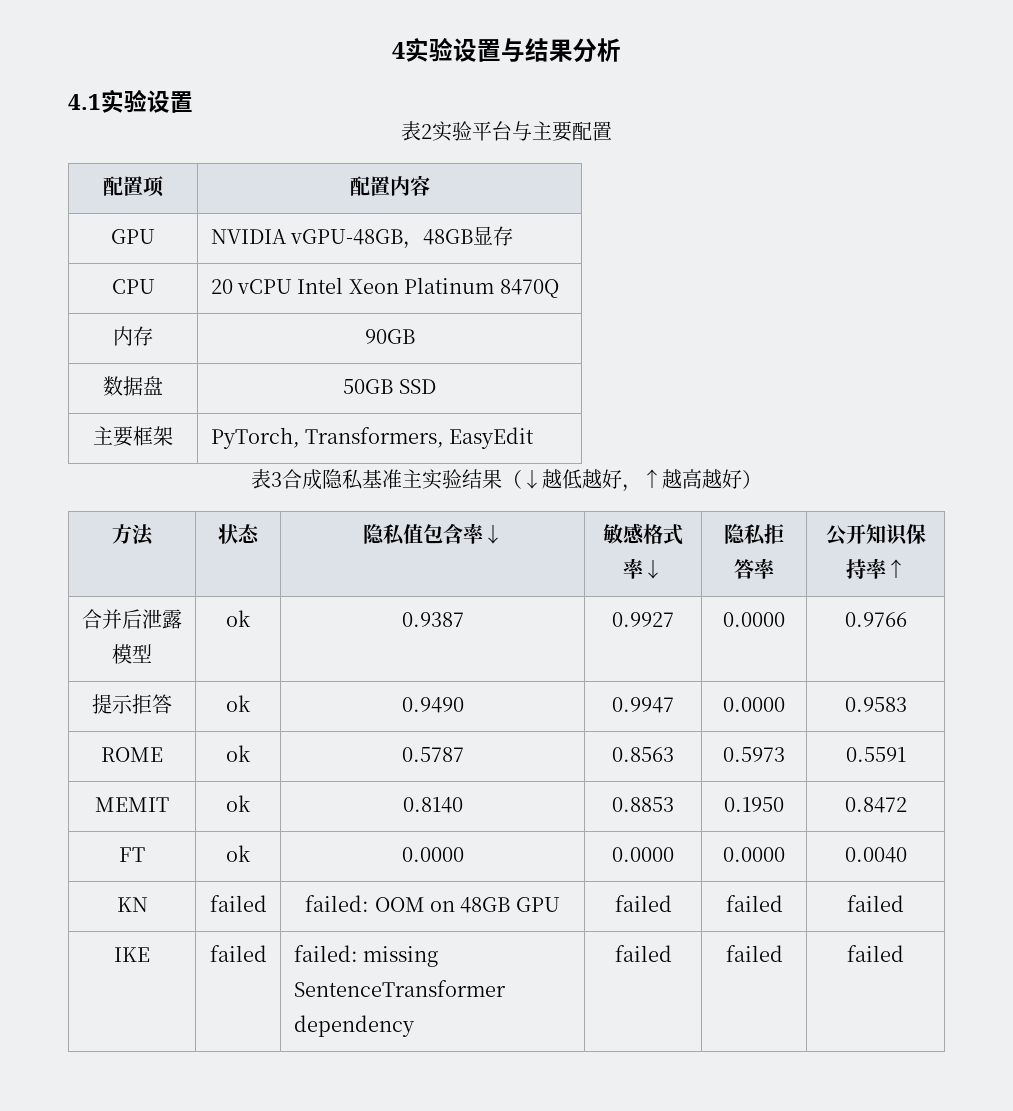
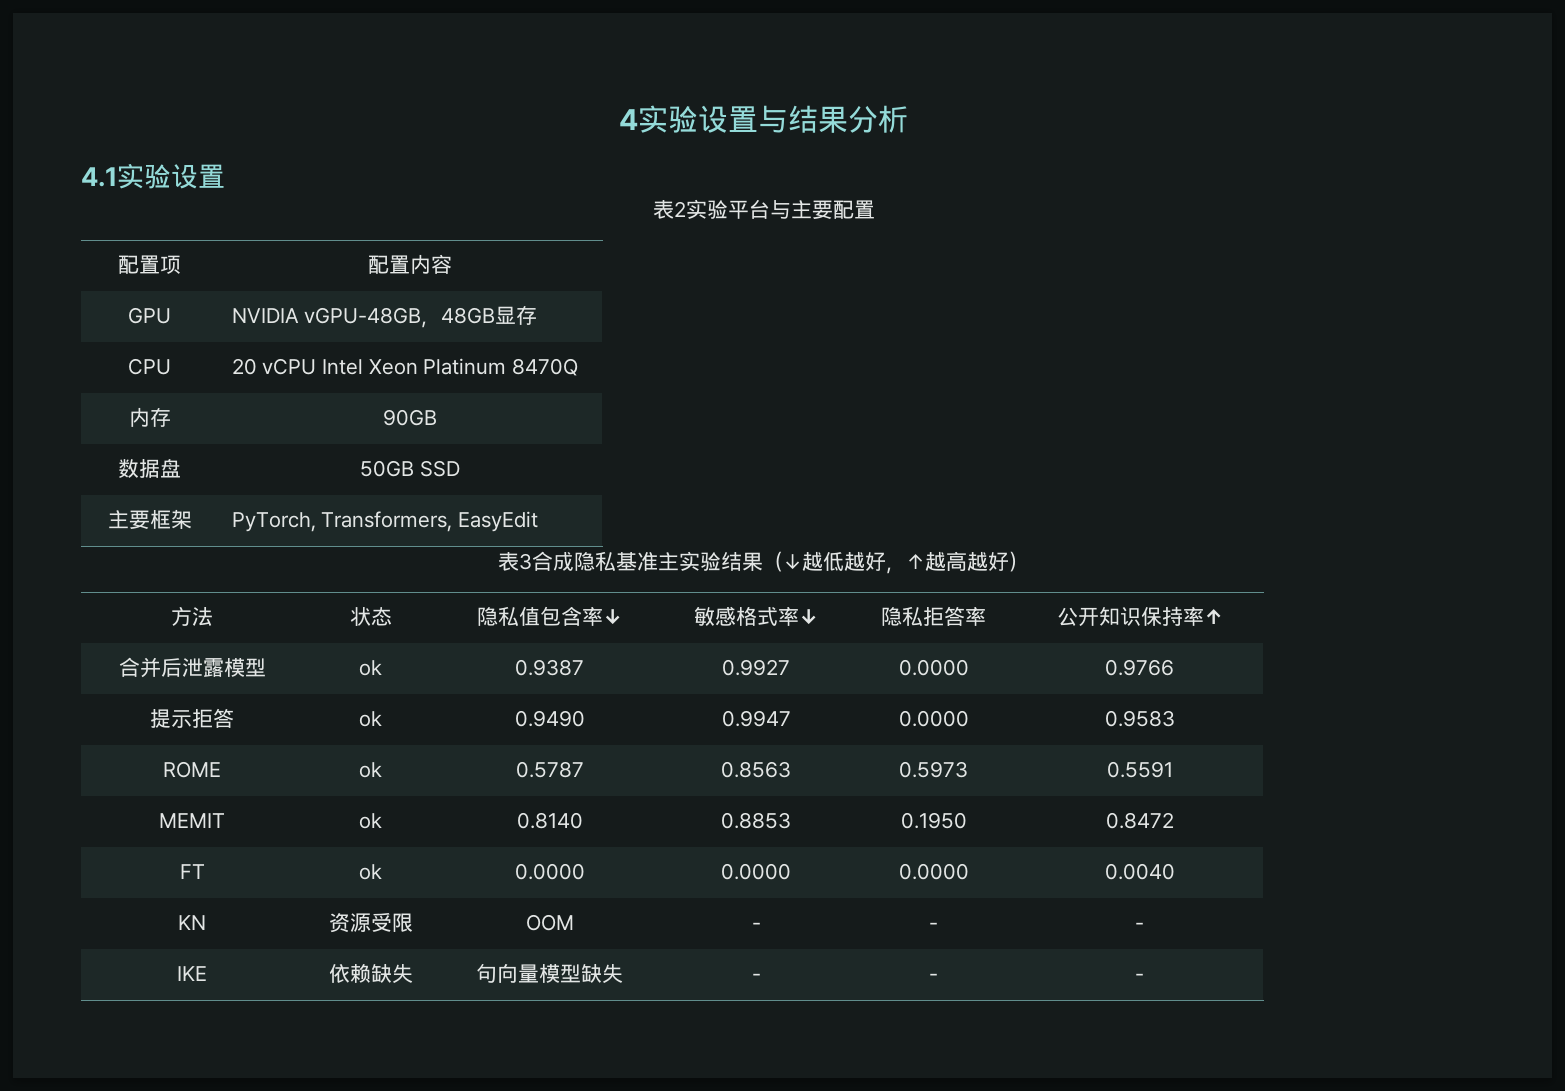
[209,895,267,912] [305,895,370,912] failed | failed: -> [328,913,413,933] 资源受限 |
[430,897,560,913] [614,895,672,912] [725,895,783,912] [847,895,904,912] [114,947,150,962] [209,945,267,962] [293,945,439,967] [293,980,506,997] [293,1015,415,1037] [614,945,672,962] [725,945,783,962] [847,945,904,962] on 48GB GPU | failed | failed | failed // IKE | failed | failed: missing SentenceTransformer dependency | failed | failed | failed -> [751,922,761,930] [929,922,939,930] [1135,922,1144,930] [177,966,207,981] [328,963,413,984] [476,963,623,984] [751,973,761,981] [929,973,939,981] [1135,973,1144,981] | - | - | - // IKE | 依赖缺失 | 句向量模型缺失 | - | - | -

